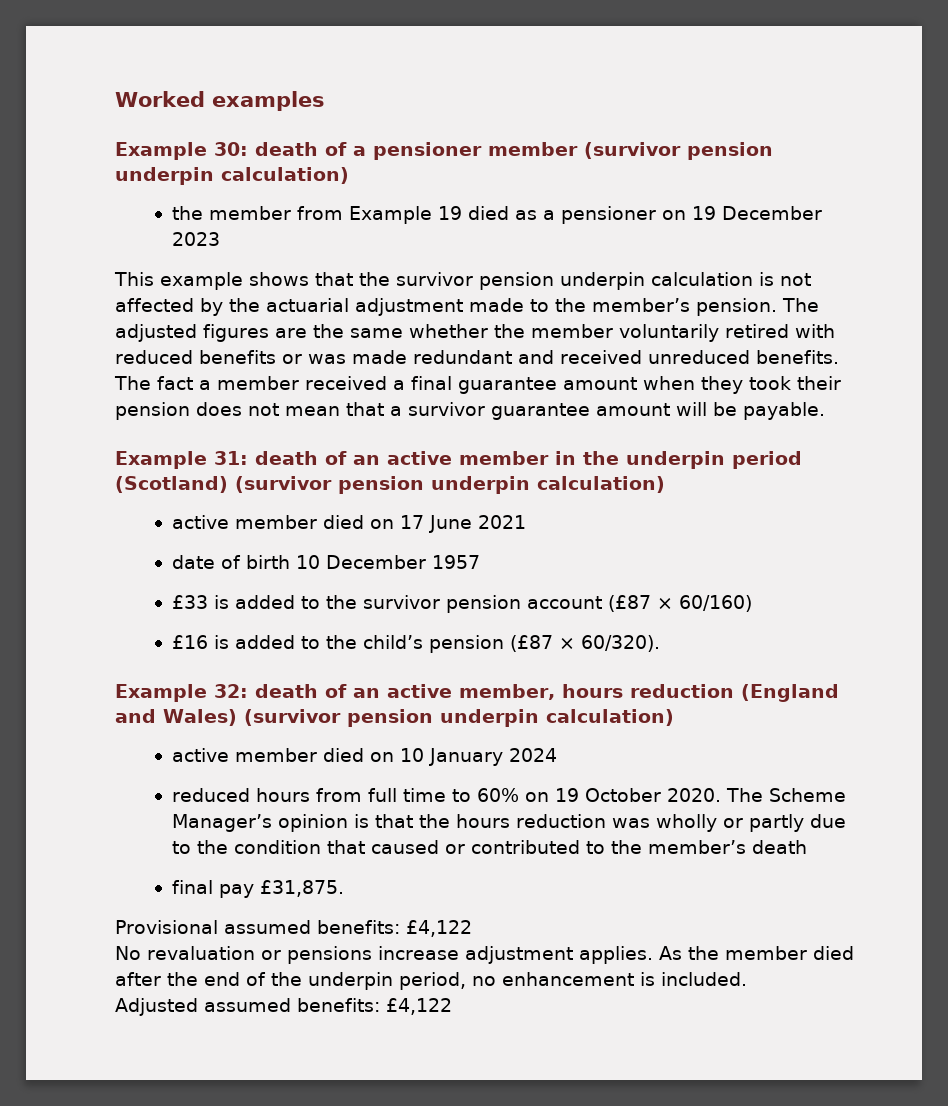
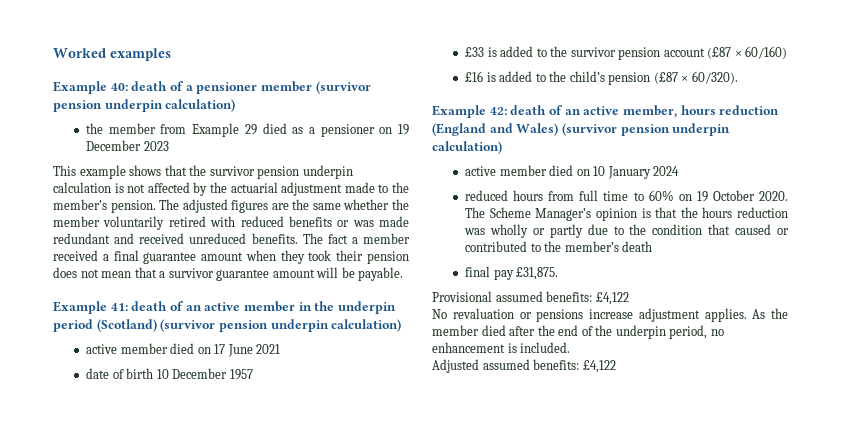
[214,142,248,156] 30: -> [110,83,128,91] 40:
[438,206,463,220] 19 -> [244,124,257,135] 29
[214,451,248,465] 31: -> [110,303,128,311] 41:
[214,684,248,698] 32: -> [489,107,507,115] 42:

